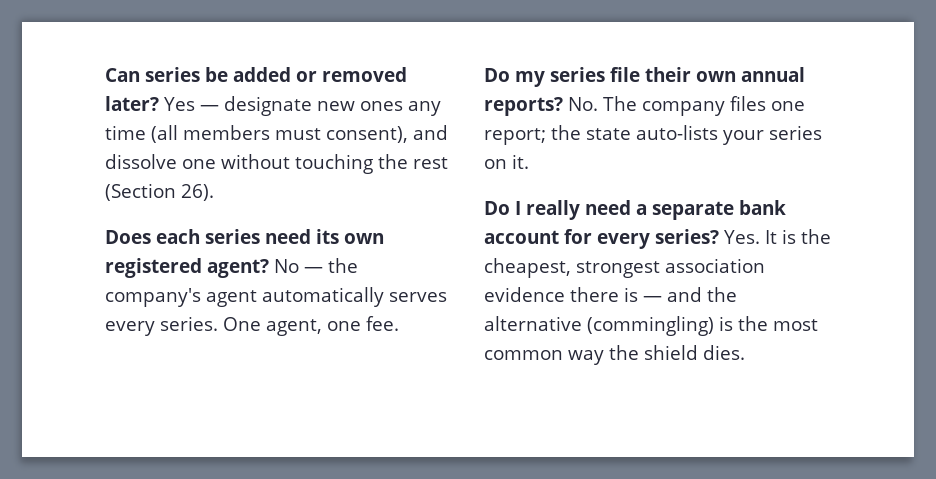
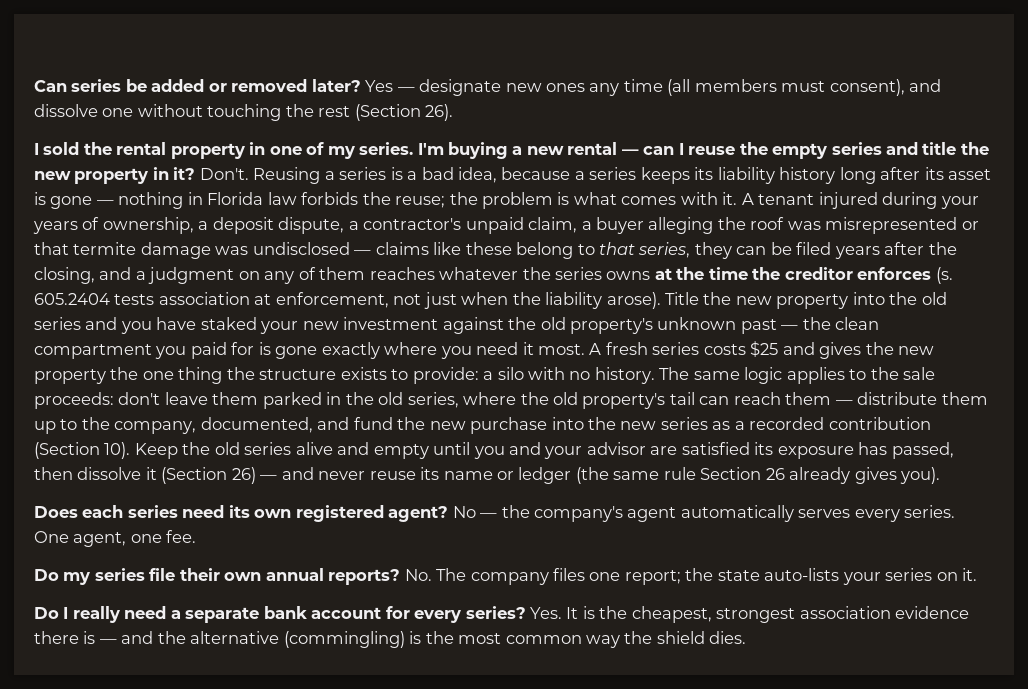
(214, 192) none -> [34,142,989,159] [34,167,992,184] [34,192,979,209] [33,217,979,234] [34,242,957,259] [34,267,953,284] [34,292,947,309] [34,317,880,334] [34,341,935,359] [34,367,936,384] [34,392,988,409] [34,417,931,434] [34,442,954,459] [34,467,941,484] // I sold the rental property in one of my series. I'm buying a new rental — can I reuse the empty series and title the new property in it? Don't. Reusing a series is a bad idea, because a series keeps its liability history long after its asset is gone — nothing in Florida law forbids the reuse; the problem is what comes with it. A tenant injured during your years of ownership, a deposit dispute, a contractor's unpaid claim, a buyer alleging the roof was misrepresented or that termite damage was undisclosed — claims like these belong to that series, they can be filed years after the closing, and a judgment on any of them reaches whatever the series owns at the time the creditor enforces (s. 605.2404 tests association at enforcement, not just when the liability arose). Title the new property into the old series and you have staked your new investment against the old property's unknown past — the clean compartment you paid for is gone exactly where you need it most. A fresh series costs $25 and gives the new property the one thing the structure exists to provide: a silo with no history. The same logic applies to the sale proceeds: don't leave them parked in the old series, where the old property's tail can reach them — distribute them up to the company, documented, and fund the new purchase into the new series as a recorded contribution (Section 10). Keep the old series alive and empty until you and your advisor are satisfied its exposure has passed, then dissolve it (Section 26) — and never reuse its name or ledger (the same rule Section 26 already gives you).

